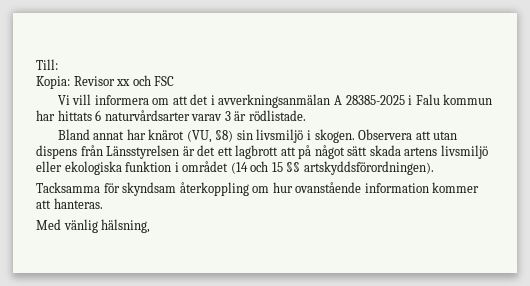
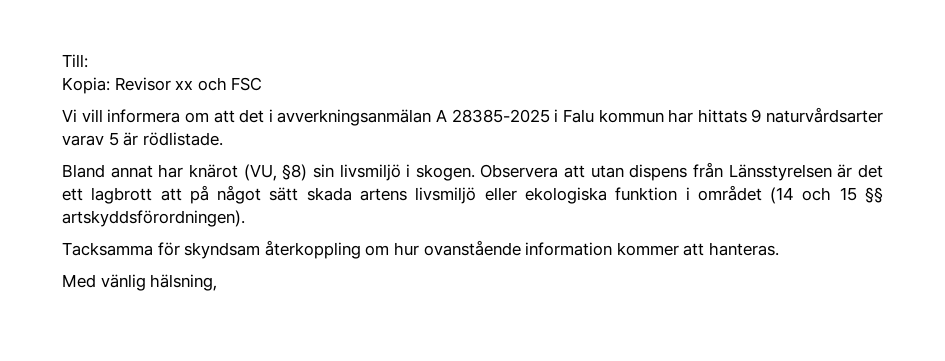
[95,110,102,121] 6 -> [751,109,762,123] 9
[224,111,231,121] 3 -> [108,132,119,146] 5

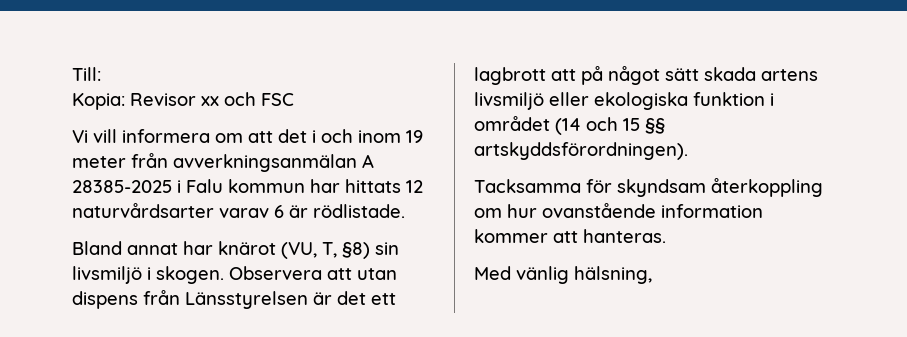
(273, 115) none -> [321,129,423,143] [72,153,168,168] och inom 19 meter från
[751,109,762,123] 9 -> [406,180,423,193] 12
[108,132,119,146] 5 -> [274,205,284,218] 6
(277, 172) none -> [322,242,337,258] T,

